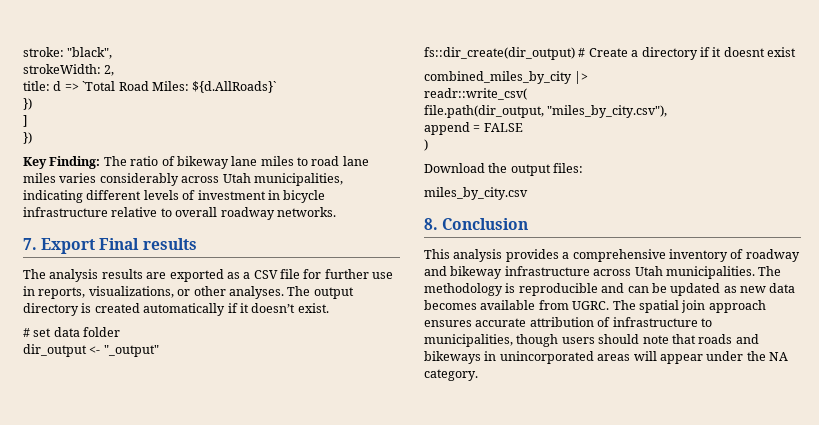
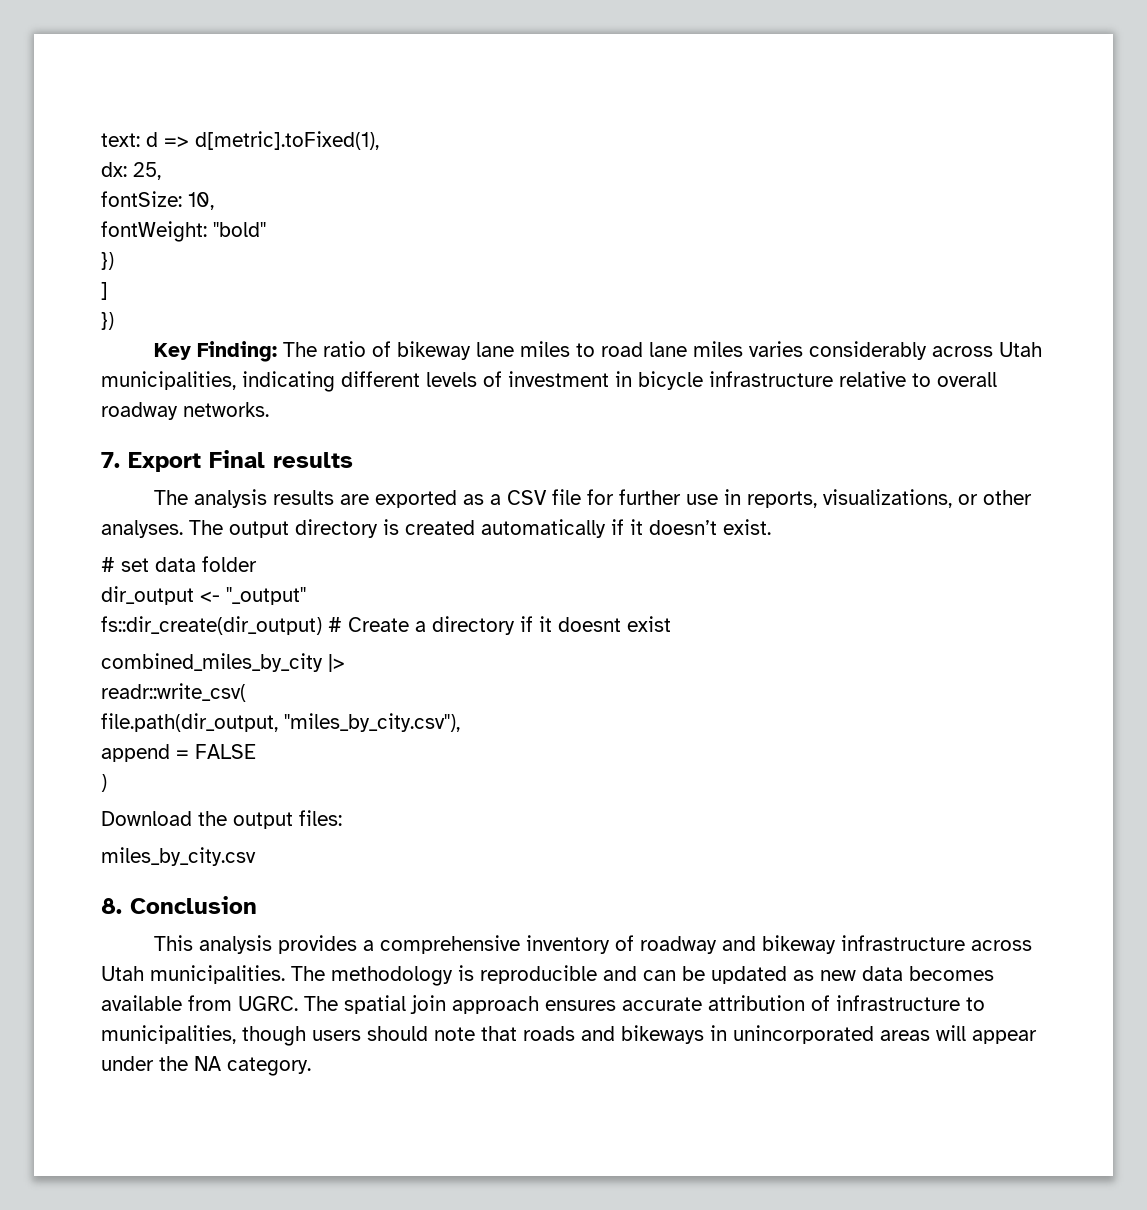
[23,47,113,59] [23,64,115,76] [23,81,277,93] stroke: "black", // strokeWidth: 2, // title: d => `Total Road Miles: ${d.AllRoads}` -> [101,131,379,150] [101,162,161,180] [101,191,214,210] [101,221,266,242] text: d => d[metric].toFixed(1), // dx: 25, // fontSize: 10, // fontWeight: "bold"

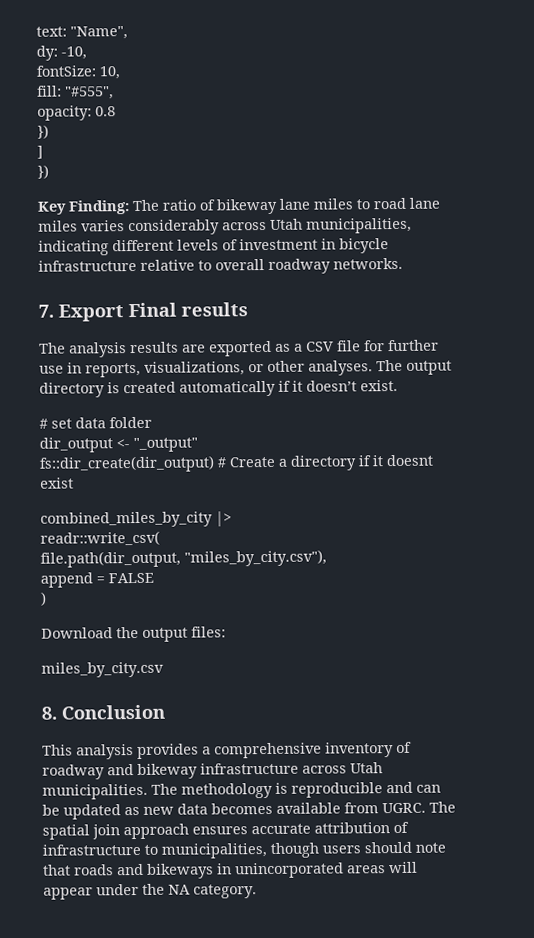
[146,131,379,150] [101,162,161,180] [101,191,214,210] [101,221,266,242] d => d[metric].toFixed(1), // dx: 25, // fontSize: 10, // fontWeight: "bold" -> [70,26,128,40] [36,45,87,61] [36,65,121,80] [37,85,114,100] [37,105,116,121] "Name", // dy: -10, // fontSize: 10, // fill: "#555", // opacity: 0.8

